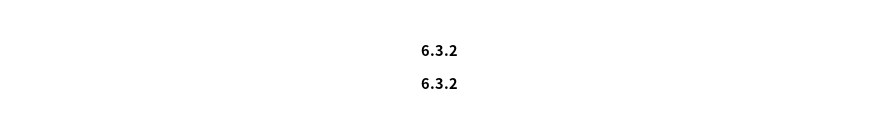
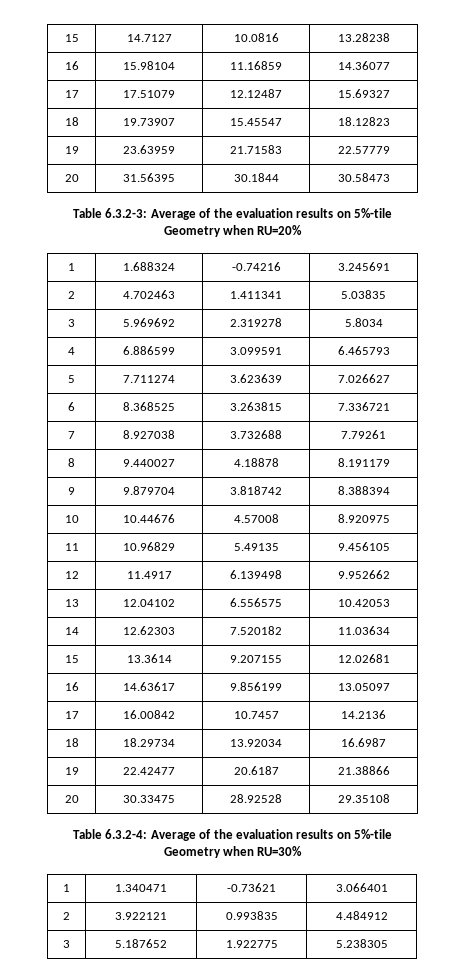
[421,45,458,56] [421,78,458,89] 6.3.2 // 6.3.2 -> [64,34,79,42] [126,34,172,42] [233,33,279,42] [337,33,390,42] [64,61,79,70] [123,61,175,70] [229,61,282,70] [337,61,390,70] [64,90,79,98] [123,90,175,98] [229,89,282,98] [337,89,390,98] [64,117,79,126] [123,118,175,126] [229,118,282,126] [337,117,390,126] [64,146,79,154] [123,145,175,154] [229,145,282,154] [337,146,390,154] [64,174,79,182] [123,173,175,182] [233,173,279,182] [337,173,390,182] [73,208,392,220] [163,225,303,237] [68,263,75,271] [123,262,175,271] [231,262,281,271] [337,262,390,271] [68,291,75,299] [123,290,175,299] [229,291,282,299] [341,290,386,299] [68,319,75,327] [123,318,175,327] [229,318,282,327] [344,318,383,327] [68,347,75,355] [123,346,175,355] [229,347,282,355] [337,346,390,355] [68,375,75,383] [123,375,175,383] [229,374,282,383] [337,374,390,383] [68,402,75,411] [123,402,175,411] [229,402,282,411] [337,402,390,411] [68,431,75,439] [123,430,175,439] [229,430,282,439] [341,430,386,439] [68,458,75,467] [123,459,175,467] [233,458,279,467] [337,458,390,467] [68,487,75,495] [123,486,175,495] [229,486,282,495] [337,486,390,495] [64,515,79,523] [123,514,175,523] [233,514,279,523] [337,514,390,523] [64,543,79,551] [123,542,175,551] [233,543,279,551] [337,542,390,551] [64,571,79,579] [126,571,172,579] [229,570,282,579] [337,570,390,579] [64,599,79,607] [123,599,175,607] [229,598,282,607] [337,599,390,607] [64,627,79,635] [123,626,175,635] [229,626,282,635] [337,626,390,635] [64,655,79,663] [126,654,172,663] [229,655,282,663] [337,654,390,663] [64,682,79,691] [123,682,175,691] [229,682,282,691] [337,683,390,691] [64,711,79,719] [123,710,175,719] [233,711,279,719] [341,710,386,719] [64,738,79,747] [123,738,175,747] [229,739,282,747] [341,738,386,747] [64,767,79,775] [123,767,175,775] [233,766,279,775] [337,766,390,775] [64,795,79,803] [123,795,175,803] [229,794,282,803] [337,794,390,803] [73,829,392,841] [163,846,303,858] [63,884,70,892] [115,884,167,892] [226,883,276,892] [335,883,388,892] [63,912,70,920] [115,912,167,920] [225,911,278,920] [335,911,388,920] [63,940,70,948] [115,939,167,948] [225,940,278,948] [335,939,388,948] 15 | 14.7127 | 10.0816 | 13.28238 // 16 | 15.98104 | 11.16859 | 14.36077 // 17 | 17.51079 | 12.12487 | 15.69327 // 18 | 19.73907 | 15.45547 | 18.12823 // 19 | 23.63959 | 21.71583 | 22.57779 // 20 | 31.56395 | 30.1844 | 30.58473 // Table 6.3.2-3: Average of the evaluation results on 5%-tile Geometry when RU=20% // 1 | 1.688324 | -0.74216 | 3.245691 // 2 | 4.702463 | 1.411341 | 5.03835 // 3 | 5.969692 | 2.319278 | 5.8034 // 4 | 6.886599 | 3.099591 | 6.465793 // 5 | 7.711274 | 3.623639 | 7.026627 // 6 | 8.368525 | 3.263815 | 7.336721 // 7 | 8.927038 | 3.732688 | 7.79261 // 8 | 9.440027 | 4.18878 | 8.191179 // 9 | 9.879704 | 3.818742 | 8.388394 // 10 | 10.44676 | 4.57008 | 8.920975 // 11 | 10.96829 | 5.49135 | 9.456105 // 12 | 11.4917 | 6.139498 | 9.952662 // 13 | 12.04102 | 6.556575 | 10.42053 // 14 | 12.62303 | 7.520182 | 11.03634 // 15 | 13.3614 | 9.207155 | 12.02681 // 16 | 14.63617 | 9.856199 | 13.05097 // 17 | 16.00842 | 10.7457 | 14.2136 // 18 | 18.29734 | 13.92034 | 16.6987 // 19 | 22.42477 | 20.6187 | 21.38866 // 20 | 30.33475 | 28.92528 | 29.35108 // Table 6.3.2-4: Average of the evaluation results on 5%-tile Geometry when RU=30% // 1 | 1.340471 | -0.73621 | 3.066401 // 2 | 3.922121 | 0.993835 | 4.484912 // 3 | 5.187652 | 1.922775 | 5.238305

